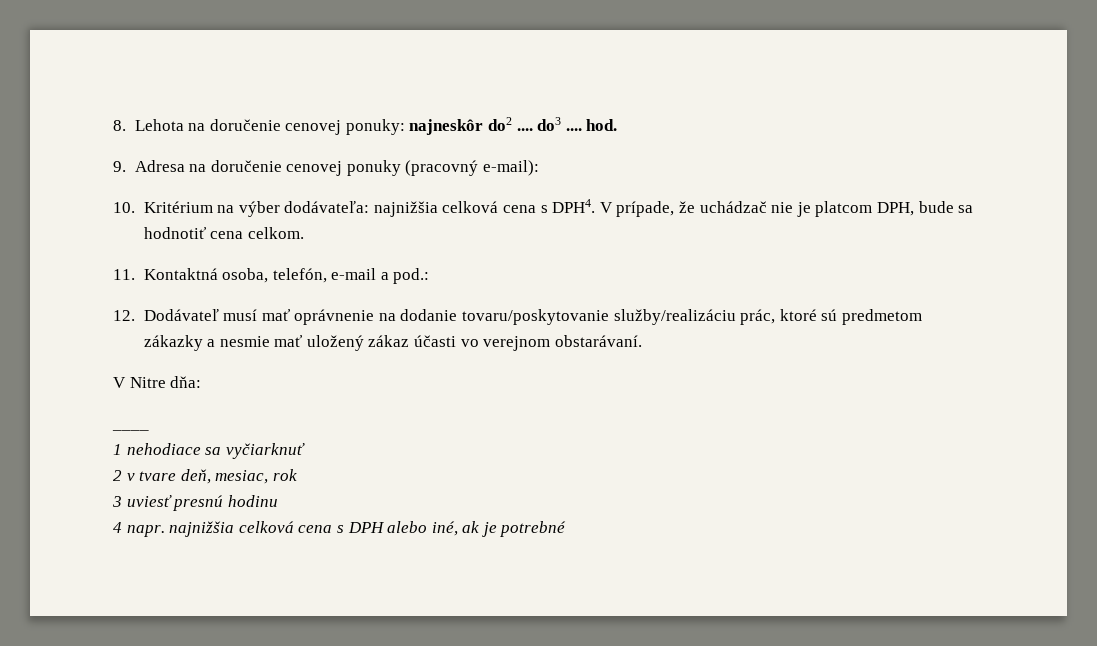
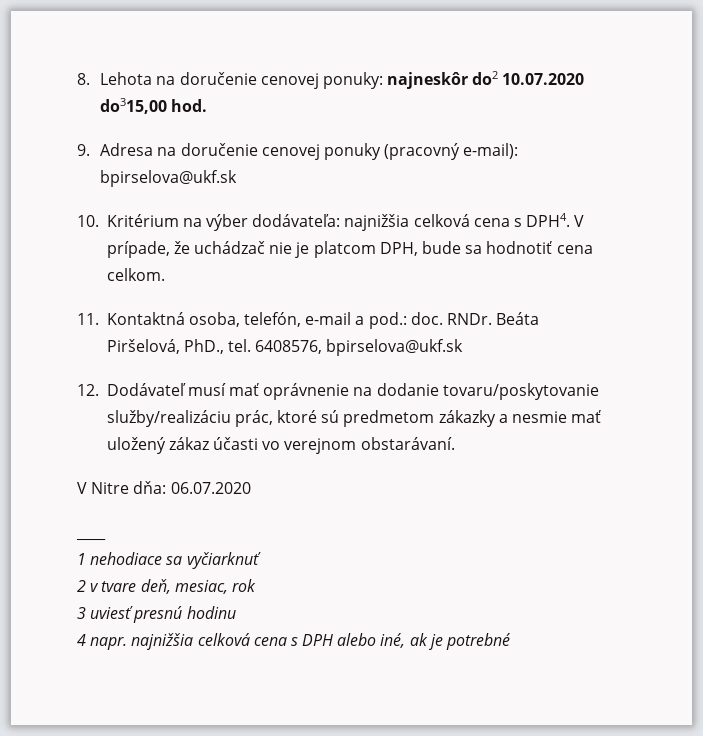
[516,117,582,131] .... do3 .... -> [502,73,585,85] [100,98,168,114] 10.07.2020 do315,00
(540, 168) none -> [100,170,238,187] bpirselova@ukf.sk
(430, 276) none -> [410,312,540,325] [106,339,464,356] doc. RNDr. Beáta Piršelová, PhD., tel. 6408576, bpirselova@ukf.sk
(202, 382) none -> [170,482,251,494] 06.07.2020

